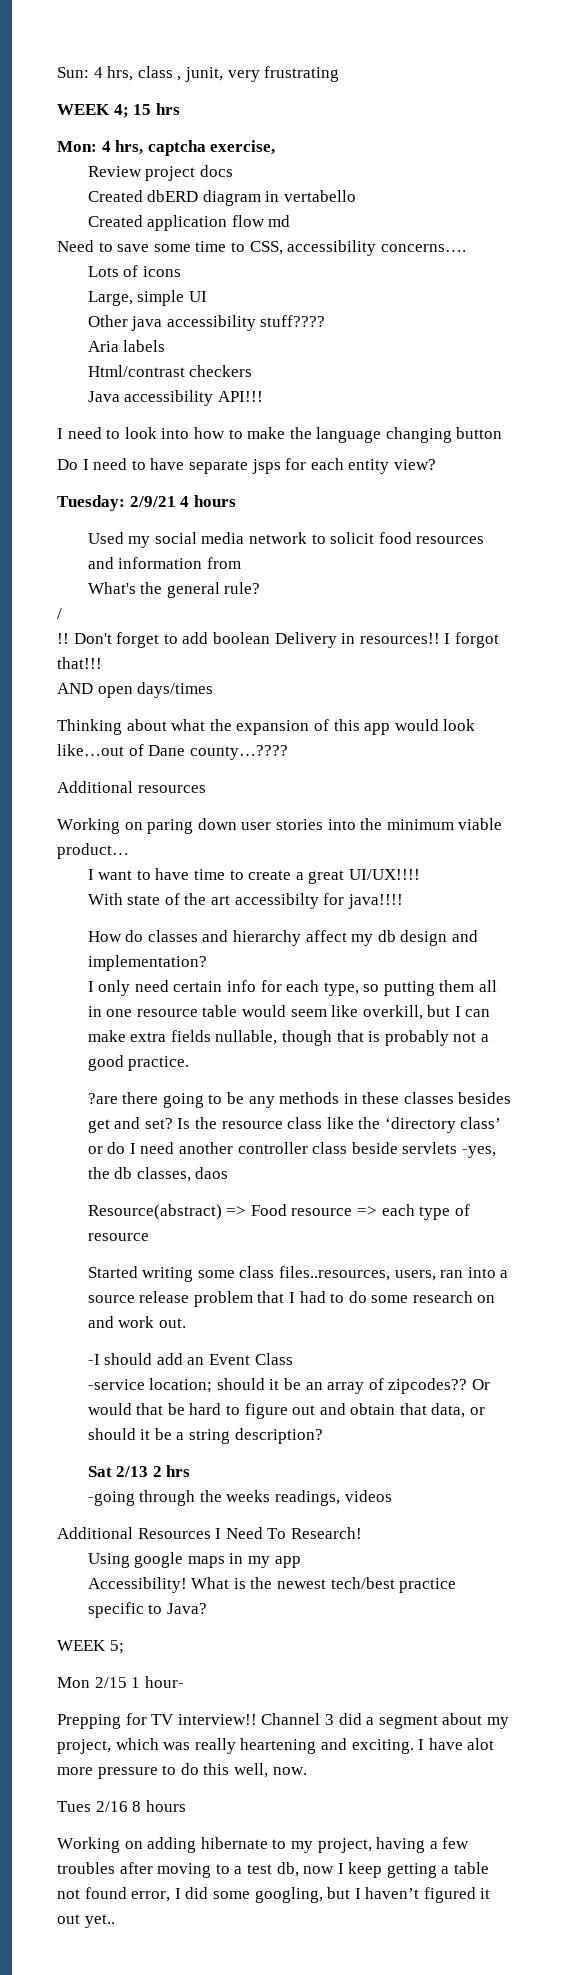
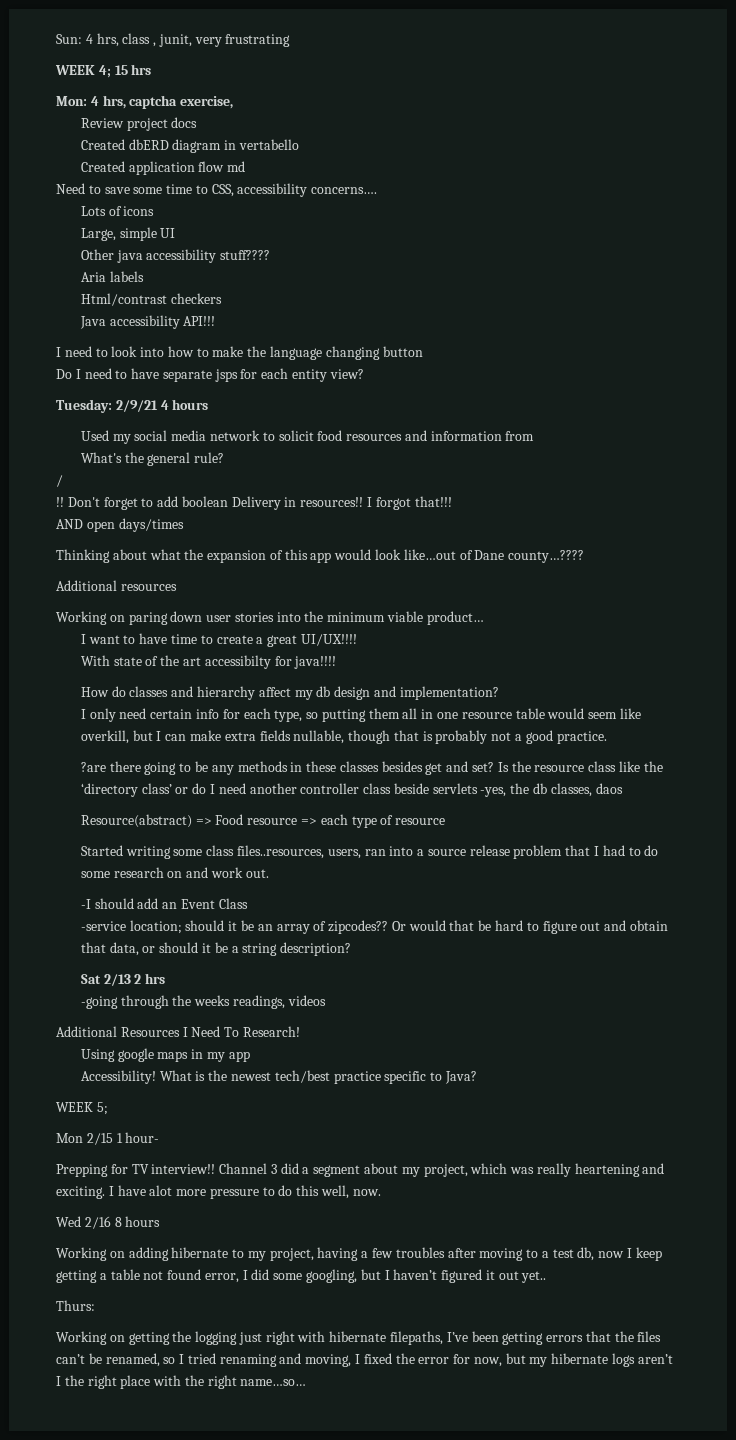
[57,1801,91,1812] Tues -> [56,1216,81,1227] Wed
(115, 1921) none -> [56,1300,95,1311] [56,1331,662,1345] [56,1353,673,1367] [56,1375,307,1389] // Thurs: // Working on getting the logging just right with hibernate filepaths, I’ve been getting errors that the files can’t be renamed, so I tried renaming and moving, I fixed the error for now, but my hibernate logs aren’t I the right place with the right name…so…

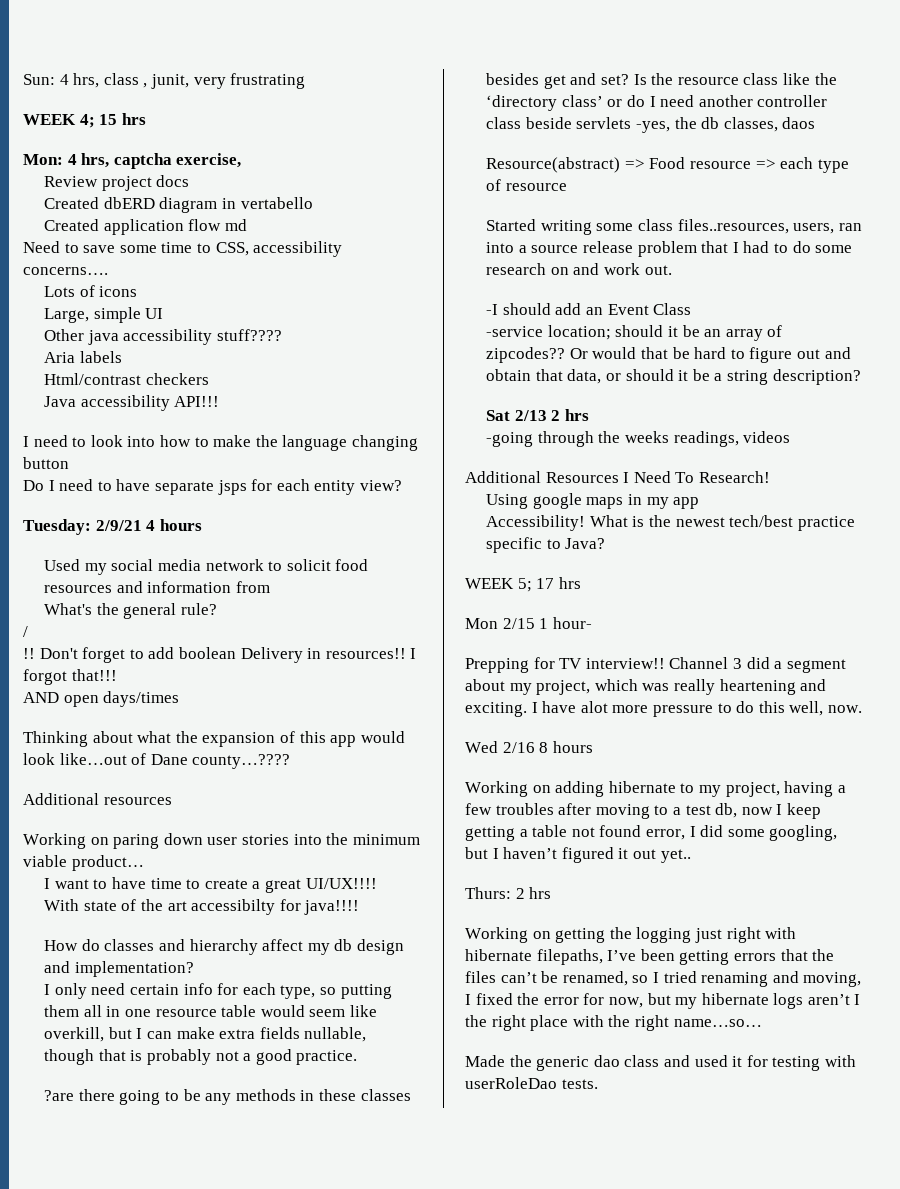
(108, 1108) none -> [536,577,581,589] 17 hrs
(95, 1305) none -> [515,887,552,899] 2 hrs
(307, 1382) none -> [465,1055,856,1071] [465,1077,598,1089] // Made the generic dao class and used it for testing with userRoleDao tests.

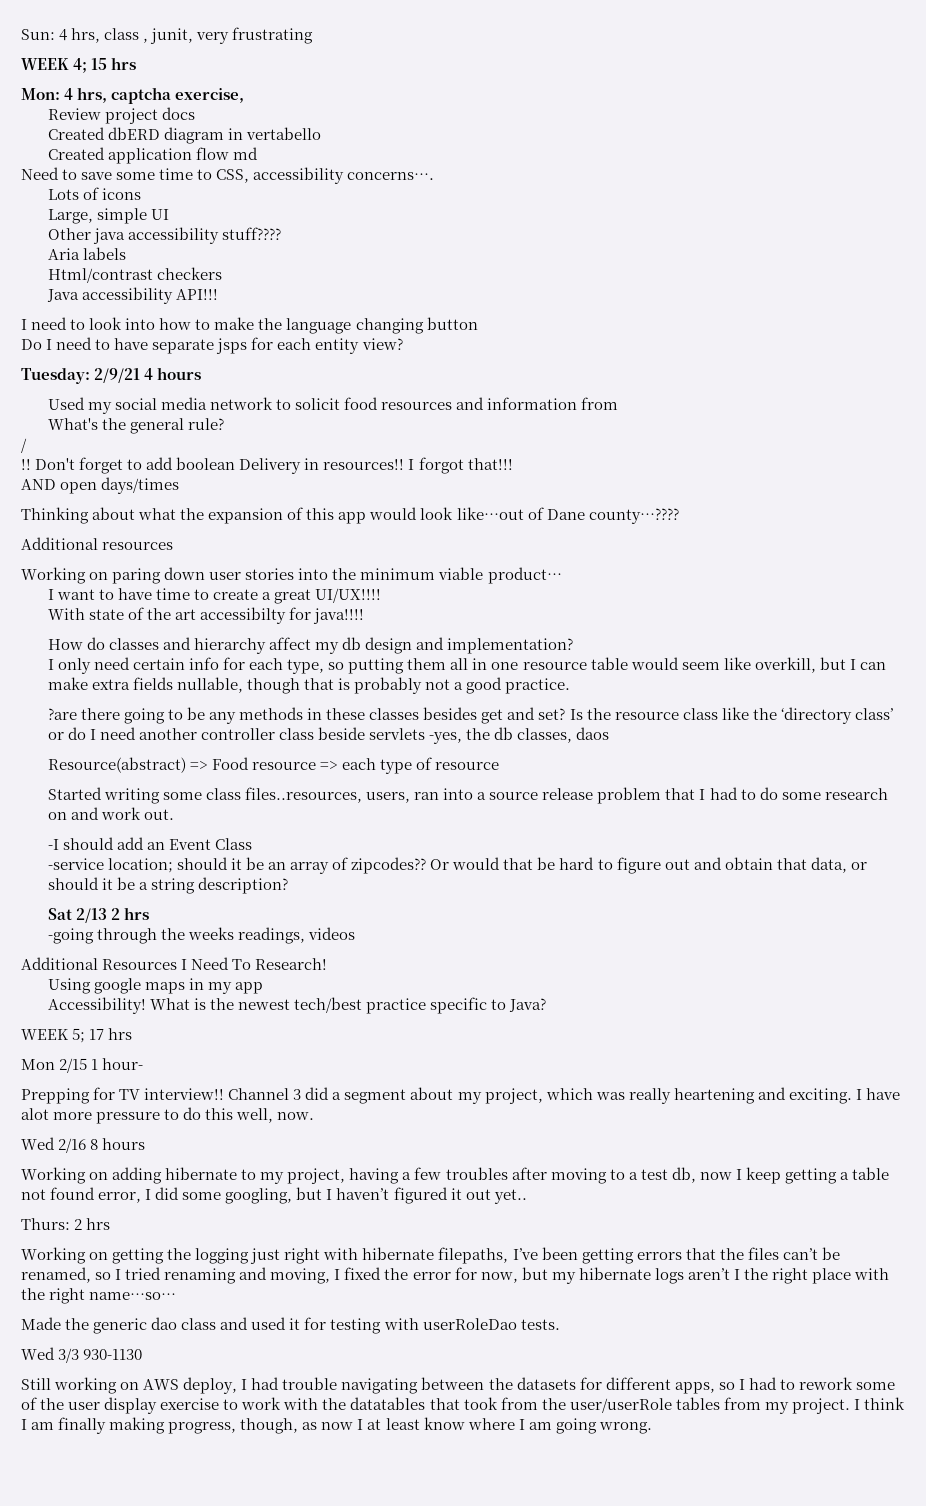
(598, 1084) none -> [21,1347,143,1363] [21,1377,895,1394] [21,1397,905,1414] [21,1417,652,1434] // Wed 3/3 930-1130 // Still working on AWS deploy, I had trouble navigating between the datasets for different apps, so I had to rework some of the user display exercise to work with the datatables that took from the user/userRole tables from my project. I think I am finally making progress, though, as now I at least know where I am going wrong.

